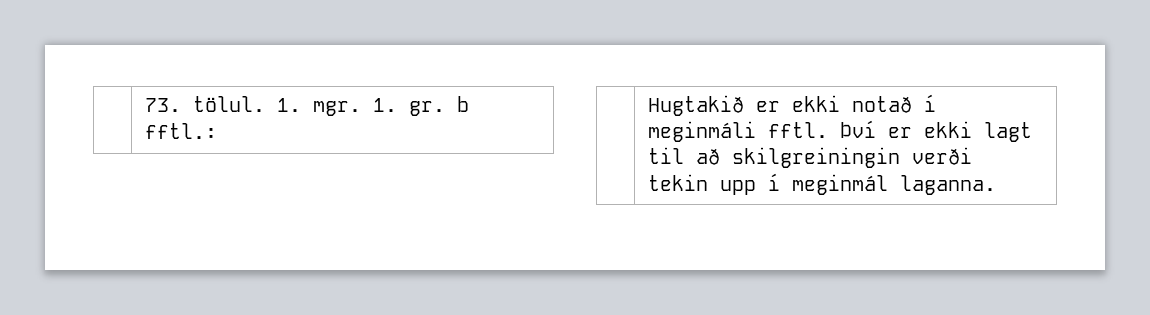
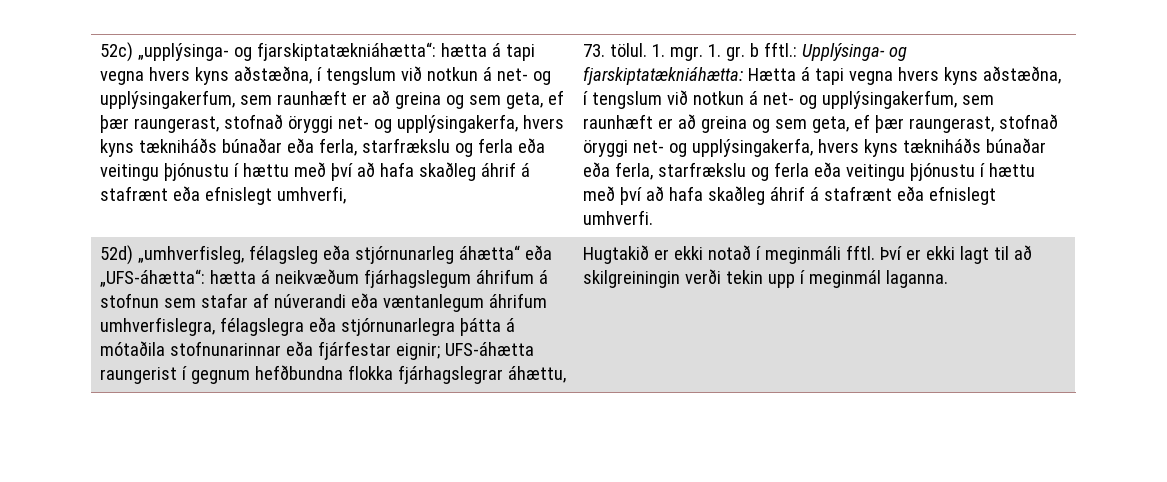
(145, 105) none -> [99,42,535,62] [99,66,551,85] [99,90,564,109] [99,114,564,133] [99,138,545,157] [99,162,530,181] [99,186,346,205] 52c) „upplýsinga- og fjarskiptatækniáhætta“: hætta á tapi vegna hvers kyns aðstæðna, í tengslum við notkun á net- og upplýsingakerfum, sem raunhæft er að greina og sem geta, ef þær raungerast, stofnað öryggi net- og upplýsingakerfa, hvers kyns tækniháðs búnaðar eða ferla, starfrækslu og ferla eða veitingu þjónustu í hættu með því að hafa skaðleg áhrif á stafrænt eða efnislegt umhverfi,
(218, 131) // -> [801,43,907,61] [582,66,1061,85] [582,90,994,109] [582,114,1058,133] [582,138,1046,157] [582,162,1035,181] [582,186,996,205] [582,210,653,225] [99,245,552,265] [99,269,548,288] [99,293,547,312] [99,317,515,336] [99,341,534,360] [99,365,566,384] Upplýsinga- og fjarskiptatækniáhætta: Hætta á tapi vegna hvers kyns aðstæðna, í tengslum við notkun á net- og upplýsingakerfum, sem raunhæft er að greina og sem geta, ef þær raungerast, stofnað öryggi net- og upplýsingakerfa, hvers kyns tækniháðs búnaðar eða ferla, starfrækslu og ferla eða veitingu þjónustu í hættu með því að hafa skaðleg áhrif á stafrænt eða efnislegt umhverfi. // 52d) „umhverfisleg, félagsleg eða stjórnunarleg áhætta“ eða „UFS-áhætta“: hætta á neikvæðum fjárhagslegum áhrifum á stofnun sem stafar af núverandi eða væntanlegum áhrifum umhverfislegra, félagslegra eða stjórnunarlegra þátta á mótaðila stofnunarinnar eða fjárfestar eignir; UFS-áhætta raungerist í gegnum hefðbundna flokka fjárhagslegrar áhættu,

